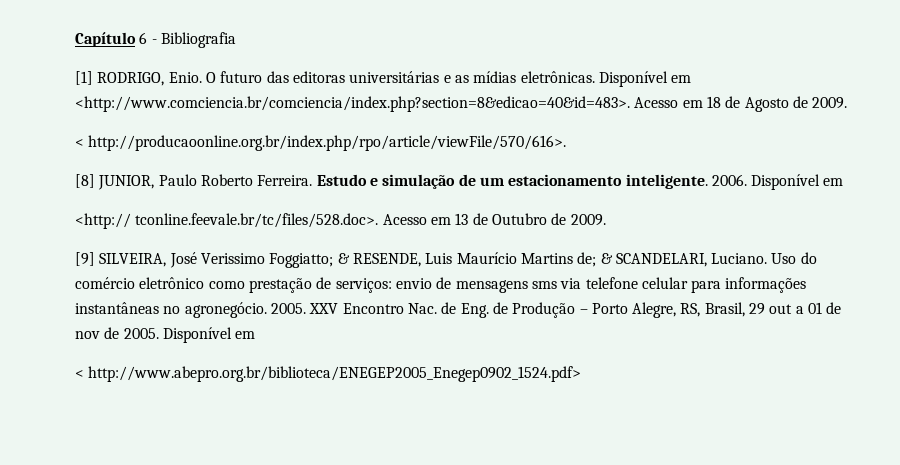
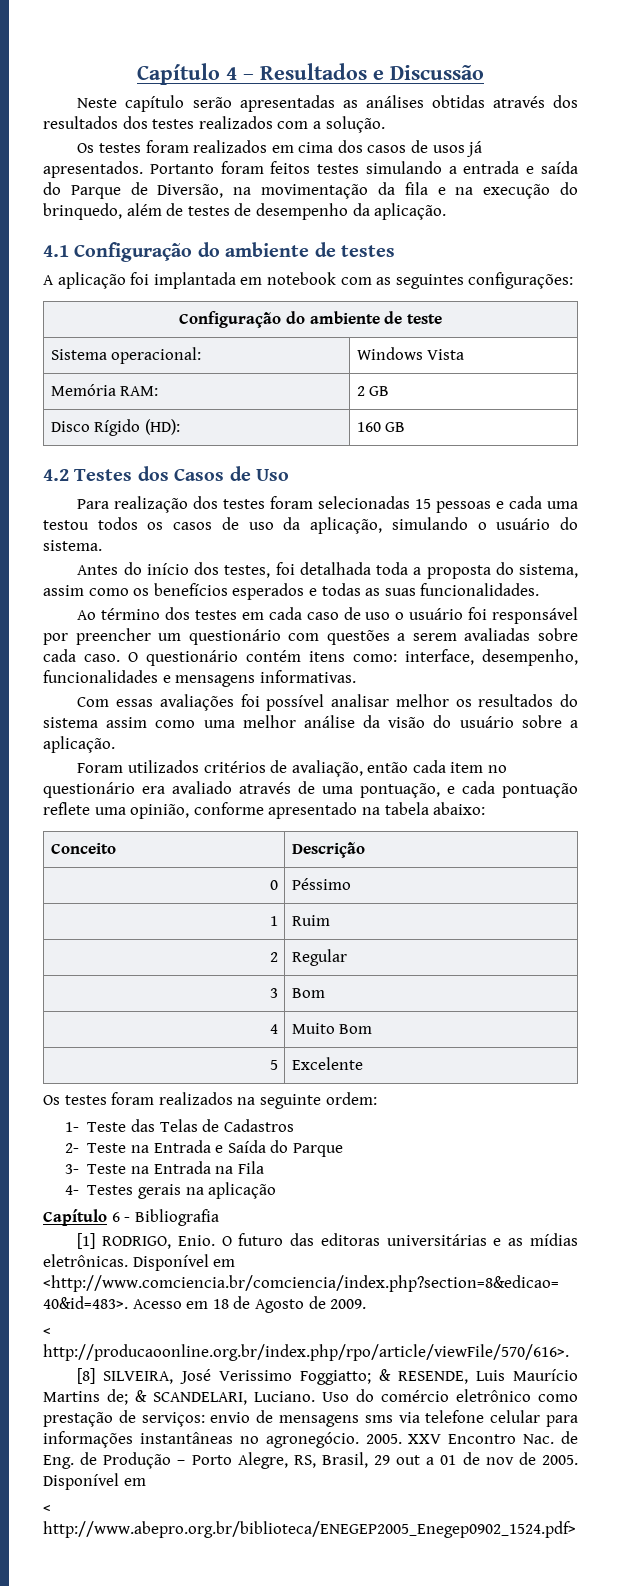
[75,32,136,47] Capítulo -> [137,63,484,85] [77,95,578,112] [43,116,385,133] [77,140,483,157] [43,161,578,178] [43,182,578,199] [43,203,447,220] [43,242,395,262] [43,272,574,289] [179,311,442,328] [50,347,202,364] [356,347,465,360] [50,384,159,396] [356,386,390,396] [50,419,180,436] [356,422,406,432] [43,466,289,481] [77,496,578,513] [43,517,578,534] [43,540,102,551] [77,562,578,579] [43,583,540,600] [77,607,578,624] [43,628,578,645] [43,649,578,666] [43,670,356,687] [77,694,578,711] [43,715,578,728] [43,736,115,753] [77,760,508,777] [43,781,578,798] [43,802,486,819] [50,843,116,854] [291,842,365,858] [269,880,278,890] [291,878,351,890] [269,916,278,926] [291,915,330,926] [269,952,278,962] [291,949,347,966] [269,988,278,998] [291,988,325,998] [269,1024,278,1034] [291,1023,373,1034] [269,1060,278,1070] [291,1057,363,1070] [43,1092,377,1109] [64,1119,294,1132] [64,1140,343,1157] [64,1161,264,1174] [64,1182,277,1199] [43,1209,107,1226] Capítulo 4 – Resultados e Discussão // Neste capítulo serão apresentadas as análises obtidas através dos resultados dos testes realizados com a solução. // Os testes foram realizados em cima dos casos de usos já apresentados. Portanto foram feitos testes simulando a entrada e saída do Parque de Diversão, na movimentação da fila e na execução do brinquedo, além de testes de desempenho da aplicação. // 4.1 Configuração do ambiente de testes // A aplicação foi implantada em notebook com as seguintes configurações: // Configuração do ambiente de teste // Sistema operacional: | Windows Vista // Memória RAM: | 2 GB // Disco Rígido (HD): | 160 GB // 4.2 Testes dos Casos de Uso // Para realização dos testes foram selecionadas 15 pessoas e cada uma testou todos os casos de uso da aplicação, simulando o usuário do sistema. // Antes do início dos testes, foi detalhada toda a proposta do sistema, assim como os benefícios esperados e todas as suas funcionalidades. // Ao término dos testes em cada caso de uso o usuário foi responsável por preencher um questionário com questões a serem avaliadas sobre cada caso. O questionário contém itens como: interface, desempenho, funcionalidades e mensagens informativas. // Com essas avaliações foi possível analisar melhor os resultados do sistema assim como uma melhor análise da visão do usuário sobre a aplicação. // Foram utilizados critérios de avaliação, então cada item no questionário era avaliado através de uma pontuação, e cada pontuação reflete uma opinião, conforme apresentado na tabela abaixo: // Conceito | Descrição // 0 | Péssimo // 1 | Ruim // 2 | Regular // 3 | Bom // 4 | Muito Bom // 5 | Excelente // Os testes foram realizados na seguinte ordem: // 1- Teste das Telas de Cadastros // 2- Teste na Entrada e Saída do Parque // 3- Teste na Entrada na Fila // 4- Testes gerais na aplicação // Capítulo
[98,174,844,190] [75,213,606,229] [75,252,95,266] JUNIOR, Paulo Roberto Ferreira. Estudo e simulação de um estacionamento inteligente. 2006. Disponível em // <http:// tconline.feevale.br/tc/files/528.doc>. Acesso em 13 de Outubro de 2009. // [9] -> (96, 1376) none

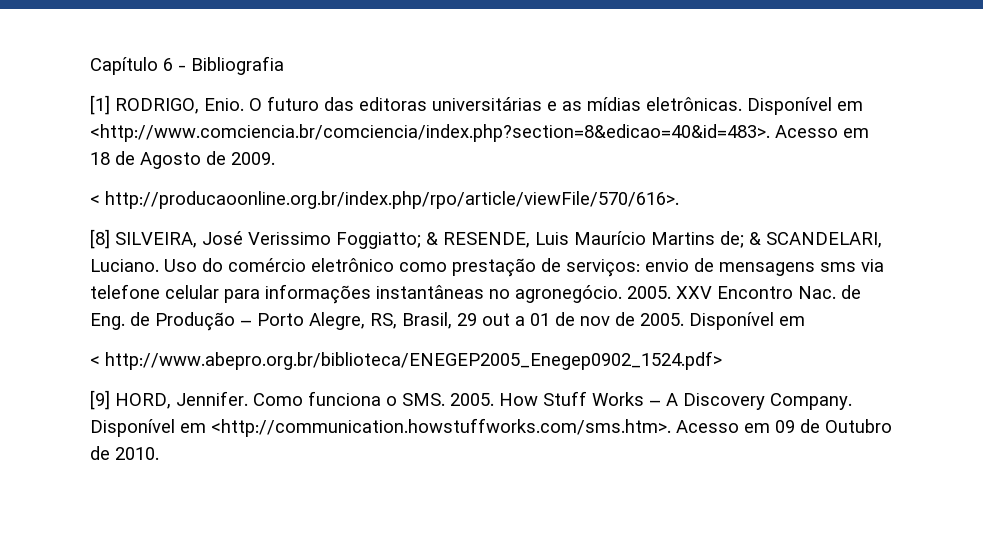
[137,63,484,85] [77,95,578,112] [43,116,385,133] [77,140,483,157] [43,161,578,178] [43,182,578,199] [43,203,447,220] [43,242,395,262] [43,272,574,289] [179,311,442,328] [50,347,202,364] [356,347,465,360] [50,384,159,396] [356,386,390,396] [50,419,180,436] [356,422,406,432] [43,466,289,481] [77,496,578,513] [43,517,578,534] [43,540,102,551] [77,562,578,579] [43,583,540,600] [77,607,578,624] [43,628,578,645] [43,649,578,666] [43,670,356,687] [77,694,578,711] [43,715,578,728] [43,736,115,753] [77,760,508,777] [43,781,578,798] [43,802,486,819] [50,843,116,854] [291,842,365,858] [269,880,278,890] [291,878,351,890] [269,916,278,926] [291,915,330,926] [269,952,278,962] [291,949,347,966] [269,988,278,998] [291,988,325,998] [269,1024,278,1034] [291,1023,373,1034] [269,1060,278,1070] [291,1057,363,1070] [43,1092,377,1109] [64,1119,294,1132] [64,1140,343,1157] [64,1161,264,1174] [64,1182,277,1199] [43,1209,107,1226] Capítulo 4 – Resultados e Discussão // Neste capítulo serão apresentadas as análises obtidas através dos resultados dos testes realizados com a solução. // Os testes foram realizados em cima dos casos de usos já apresentados. Portanto foram feitos testes simulando a entrada e saída do Parque de Diversão, na movimentação da fila e na execução do brinquedo, além de testes de desempenho da aplicação. // 4.1 Configuração do ambiente de testes // A aplicação foi implantada em notebook com as seguintes configurações: // Configuração do ambiente de teste // Sistema operacional: | Windows Vista // Memória RAM: | 2 GB // Disco Rígido (HD): | 160 GB // 4.2 Testes dos Casos de Uso // Para realização dos testes foram selecionadas 15 pessoas e cada uma testou todos os casos de uso da aplicação, simulando o usuário do sistema. // Antes do início dos testes, foi detalhada toda a proposta do sistema, assim como os benefícios esperados e todas as suas funcionalidades. // Ao término dos testes em cada caso de uso o usuário foi responsável por preencher um questionário com questões a serem avaliadas sobre cada caso. O questionário contém itens como: interface, desempenho, funcionalidades e mensagens informativas. // Com essas avaliações foi possível analisar melhor os resultados do sistema assim como uma melhor análise da visão do usuário sobre a aplicação. // Foram utilizados critérios de avaliação, então cada item no questionário era avaliado através de uma pontuação, e cada pontuação reflete uma opinião, conforme apresentado na tabela abaixo: // Conceito | Descrição // 0 | Péssimo // 1 | Ruim // 2 | Regular // 3 | Bom // 4 | Muito Bom // 5 | Excelente // Os testes foram realizados na seguinte ordem: // 1- Teste das Telas de Cadastros // 2- Teste na Entrada e Saída do Parque // 3- Teste na Entrada na Fila // 4- Testes gerais na aplicação // Capítulo -> [90,57,158,75] Capítulo
(576, 1529) none -> [90,390,852,410] [90,418,892,437] [90,446,159,460] // [9] HORD, Jennifer. Como funciona o SMS. 2005. How Stuff Works – A Discovery Company. Disponível em <http://communication.howstuffworks.com/sms.htm>. Acesso em 09 de Outubro de 2010.

